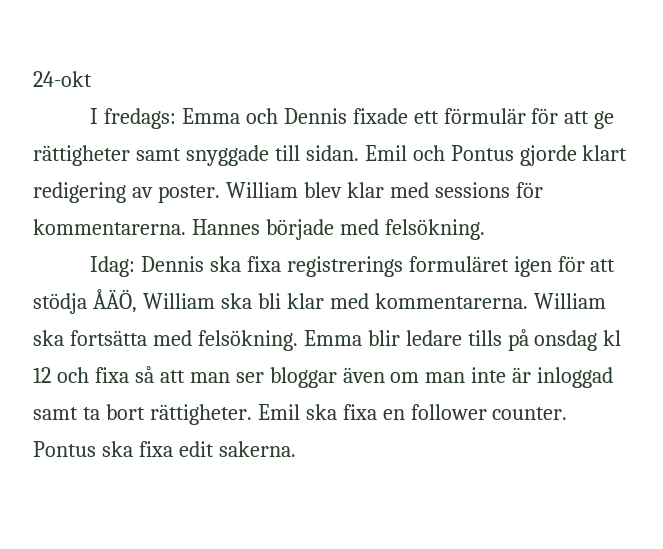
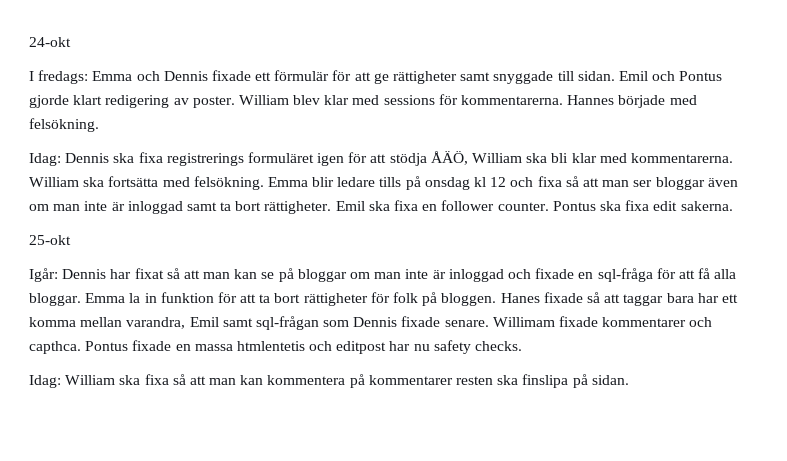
(296, 449) none -> [29,235,71,245] [29,268,737,282] [29,292,738,306] [29,316,713,330] [29,340,523,354] [29,374,629,388] // 25-okt // Igår: Dennis har fixat så att man kan se på bloggar om man inte är inloggad och fixade en sql-fråga för att få alla bloggar. Emma la in funktion för att ta bort rättigheter för folk på bloggen. Hanes fixade så att taggar bara har ett komma mellan varandra, Emil samt sql-frågan som Dennis fixade senare. Willimam fixade kommentarer och capthca. Pontus fixade en massa htmlentetis och editpost har nu safety checks. // Idag: William ska fixa så att man kan kommentera på kommentarer resten ska finslipa på sidan.

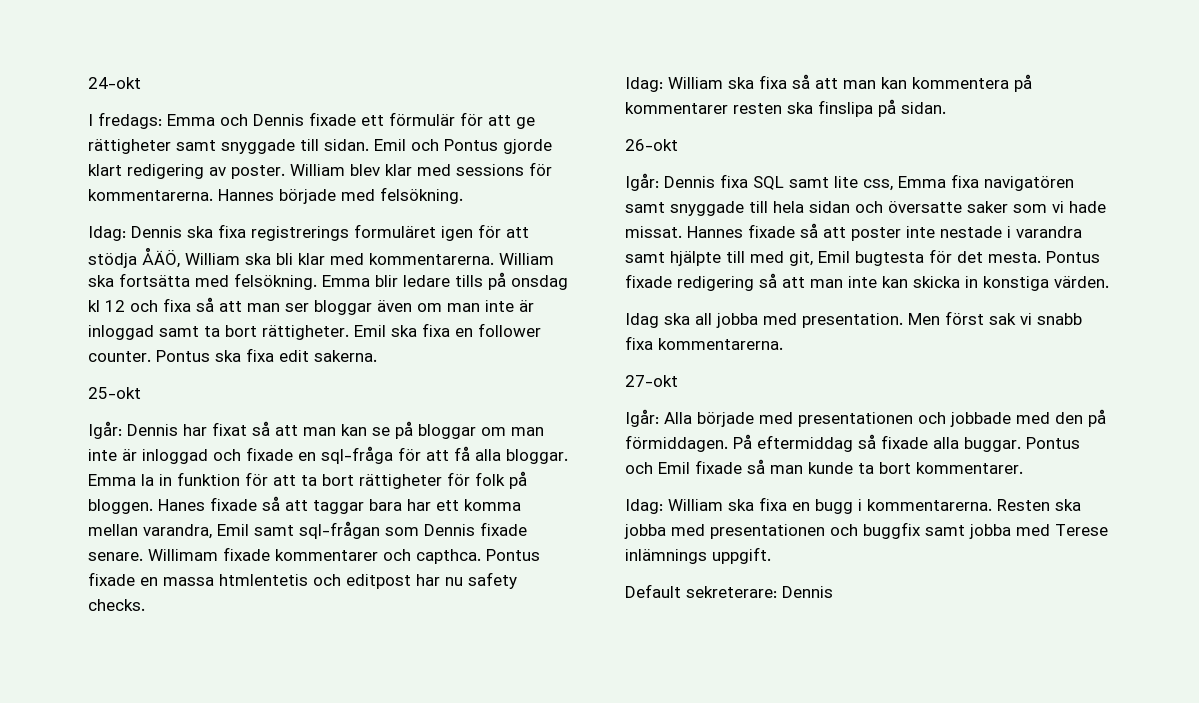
(629, 380) none -> [625,139,678,151] [625,173,1074,191] [625,201,1106,216] [625,223,1082,241] [625,249,1100,266] [625,273,1109,291] [625,311,1082,328] [625,336,783,350] [625,375,678,387] [625,409,1106,427] [625,434,1080,452] [625,459,1023,474] [625,497,1081,514] [624,522,1108,539] [625,547,771,564] [625,584,833,598] // 26-okt // Igår: Dennis fixa SQL samt lite css, Emma fixa navigatören samt snyggade till hela sidan och översatte saker som vi hade missat. Hannes fixade så att poster inte nestade i varandra samt hjälpte till med git, Emil bugtesta för det mesta. Pontus fixade redigering så att man inte kan skicka in konstiga värden. // Idag ska all jobba med presentation. Men först sak vi snabb fixa kommentarerna. // 27-okt // Igår: Alla började med presentationen och jobbade med den på förmiddagen. På eftermiddag så fixade alla buggar. Pontus och Emil fixade så man kunde ta bort kommentarer. // Idag: William ska fixa en bugg i kommentarerna. Resten ska jobba med presentationen och buggfix samt jobba med Terese inlämnings uppgift. // Default sekreterare: Dennis

